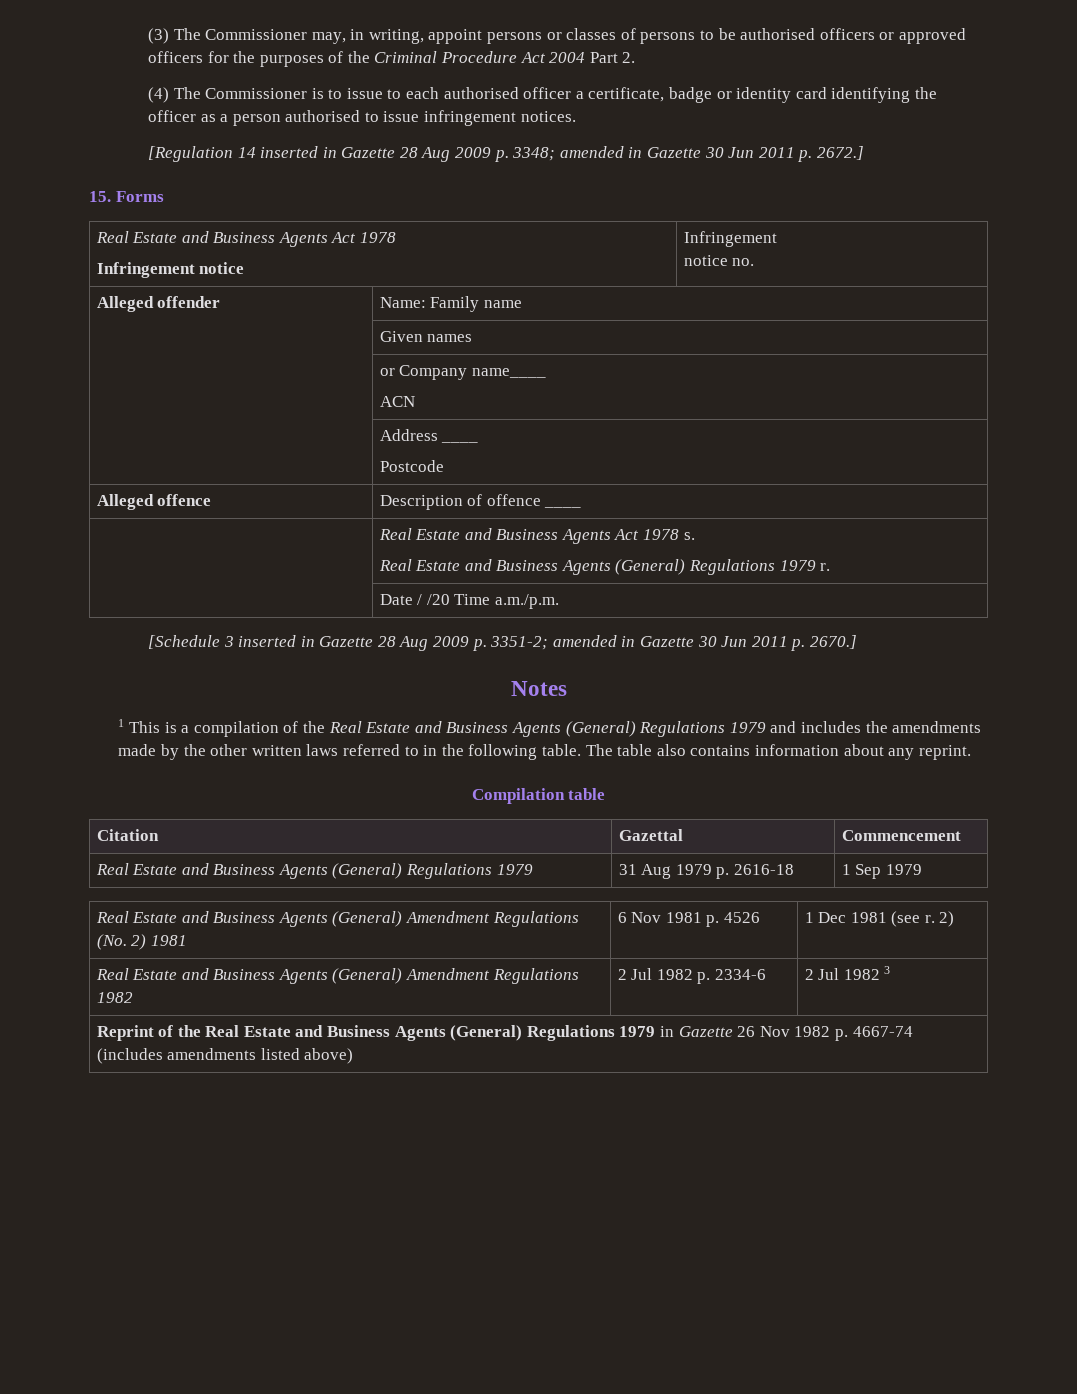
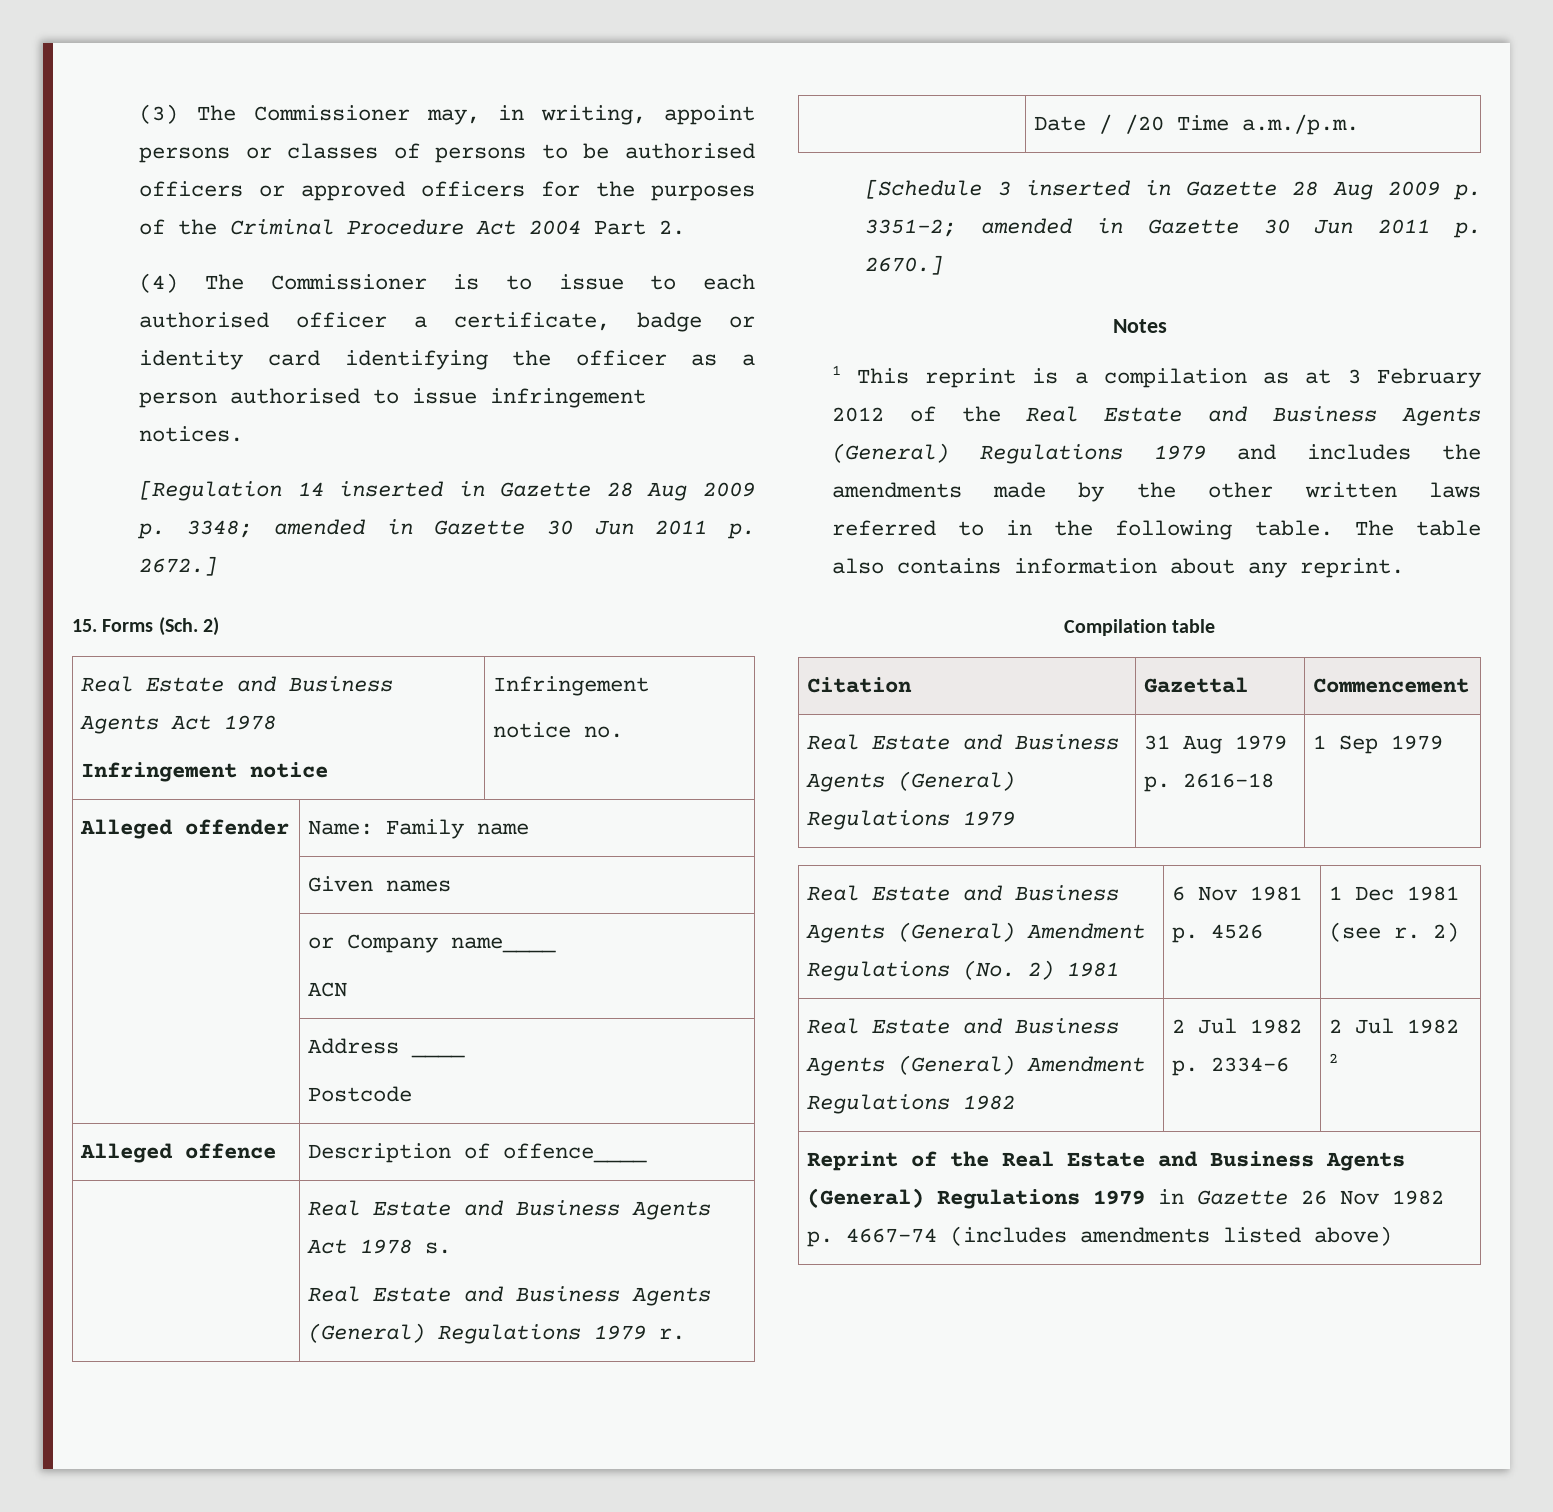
(164, 196) none -> [158,617,220,636] (Sch. 2)
[486,494,541,506] [544,506,582,508] offence ____ -> [503,1143,648,1163] offence____
(161, 727) none -> [925,368,1017,388] reprint
(279, 729) none -> [1263,368,1481,388] [831,407,884,422] as at 3 February 2012
[884,966,891,974] 3 -> [1329,1053,1339,1063] 2

